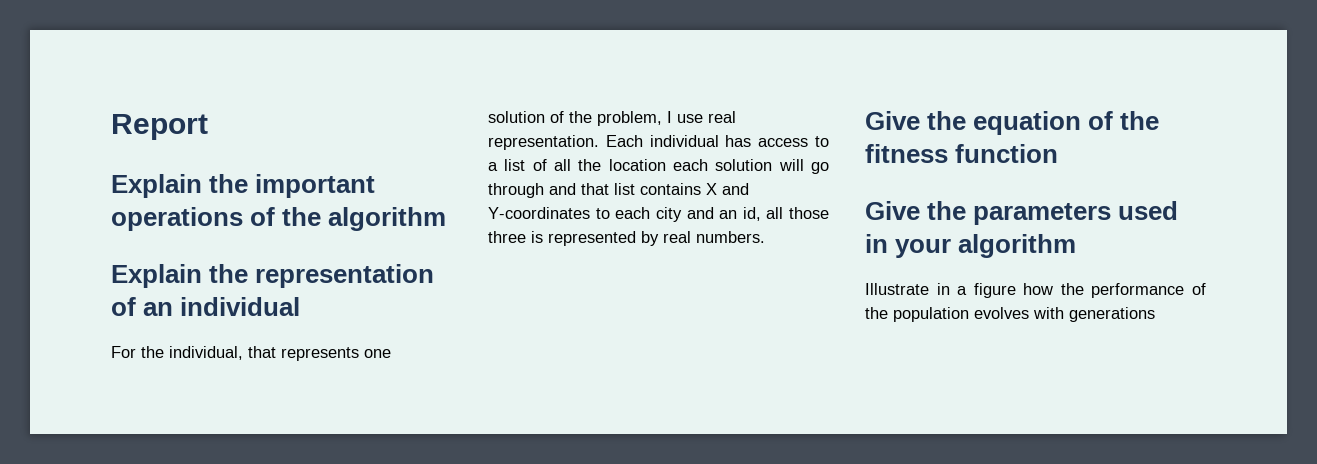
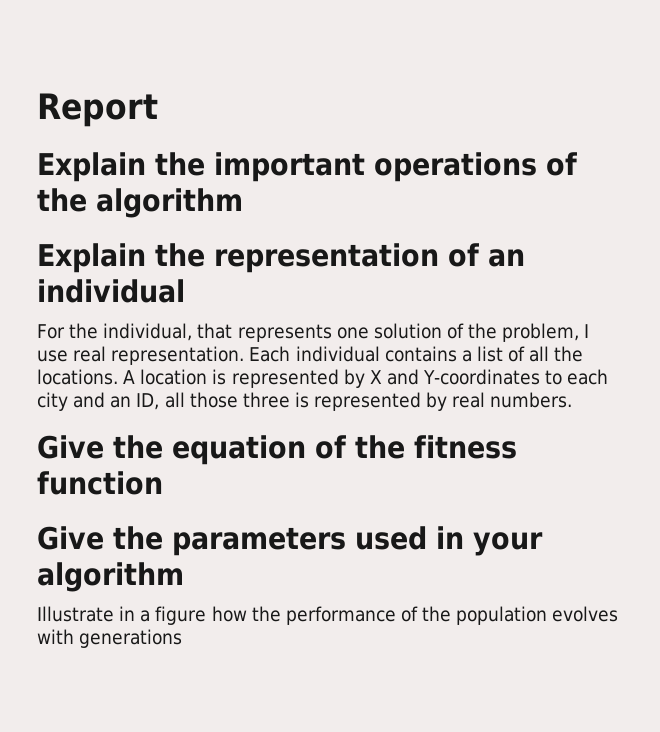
[725,135,829,147] has access to -> [384,346,457,362] contains
[608,159,829,174] [488,183,701,198] location each solution will go through and that list contains -> [37,369,365,388] locations. A location is represented by
[742,207,761,221] id, -> [136,393,160,410] ID,

